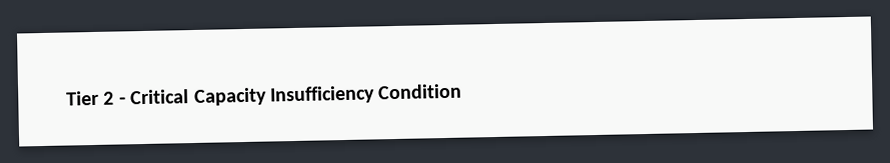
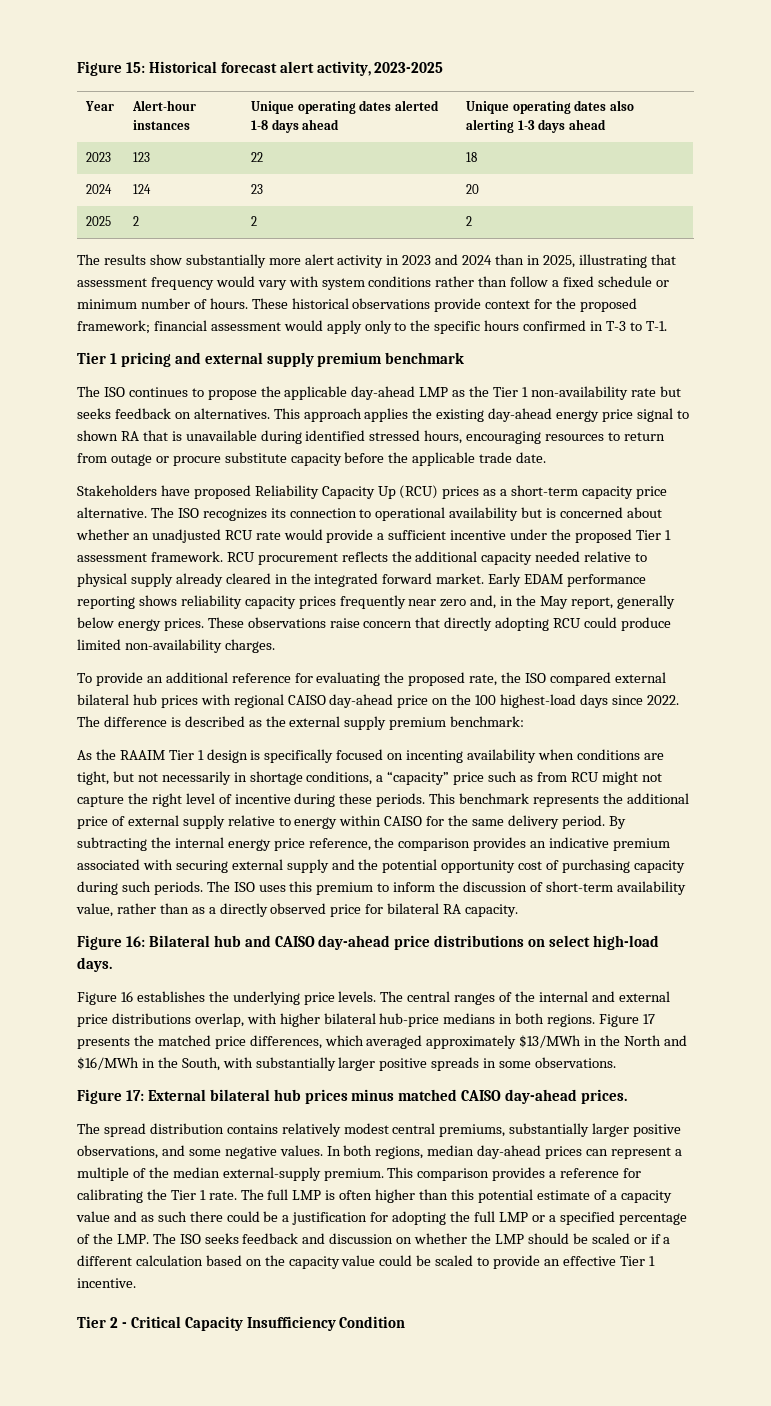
(66, 98) none -> [77,61,444,76] [85,101,115,111] [132,100,197,111] [133,120,191,130] [251,100,439,114] [251,119,340,133] [466,100,634,114] [466,119,606,133] [86,152,112,162] [133,152,151,162] [251,152,264,162] [466,152,478,162] [86,184,113,194] [133,184,152,194] [251,184,264,194] [466,184,480,194] [86,216,112,226] [133,216,140,226] [251,216,258,226] [466,216,473,226] [77,254,676,268] [77,276,669,290] [77,298,638,312] [77,320,667,334] [77,352,465,367] [77,386,681,400] [77,408,689,422] [77,430,665,444] [77,452,547,466] [77,485,667,499] [77,507,662,521] [76,529,671,543] [77,551,648,565] [77,573,647,587] [77,595,675,609] [77,617,671,631] [77,639,275,653] [77,672,666,686] [77,694,679,708] [77,716,525,730] [77,749,664,763] [77,771,662,785] [77,793,689,807] [77,815,626,829] [77,837,671,851] [77,859,685,873] [77,881,686,895] [76,903,519,917] [77,935,660,950] [77,957,112,972] [77,991,670,1005] [77,1013,655,1027] [77,1035,687,1049] [77,1057,617,1071] [77,1089,628,1104] [77,1123,682,1137] [77,1145,682,1159] [77,1167,642,1181] [77,1189,672,1203] [76,1211,687,1225] [77,1233,671,1244] [77,1255,655,1269] [77,1278,136,1288] Figure 15: Historical forecast alert activity, 2023-2025 // Year | Alert-hour instances | Unique operating dates alerted 1-8 days ahead | Unique operating dates also alerting 1-3 days ahead // 2023 | 123 | 22 | 18 // 2024 | 124 | 23 | 20 // 2025 | 2 | 2 | 2 // The results show substantially more alert activity in 2023 and 2024 than in 2025, illustrating that assessment frequency would vary with system conditions rather than follow a fixed schedule or minimum number of hours. These historical observations provide context for the proposed framework; financial assessment would apply only to the specific hours confirmed in T-3 to T-1. // Tier 1 pricing and external supply premium benchmark // The ISO continues to propose the applicable day-ahead LMP as the Tier 1 non-availability rate but seeks feedback on alternatives. This approach applies the existing day-ahead energy price signal to shown RA that is unavailable during identified stressed hours, encouraging resources to return from outage or procure substitute capacity before the applicable trade date. // Stakeholders have proposed Reliability Capacity Up (RCU) prices as a short-term capacity price alternative. The ISO recognizes its connection to operational availability but is concerned about whether an unadjusted RCU rate would provide a sufficient incentive under the proposed Tier 1 assessment framework. RCU procurement reflects the additional capacity needed relative to physical supply already cleared in the integrated forward market. Early EDAM performance reporting shows reliability capacity prices frequently near zero and, in the May report, generally below energy prices. These observations raise concern that directly adopting RCU could produce limited non-availability charges. // To provide an additional reference for evaluating the proposed rate, the ISO compared external bilateral hub prices with regional CAISO day-ahead price on the 100 highest-load days since 2022. The difference is described as the external supply premium benchmark: // As the RAAIM Tier 1 design is specifically focused on incenting availability when conditions are tight, but not necessarily in shortage conditions, a “capacity” price such as from RCU might not capture the right level of incentive during these periods. This benchmark represents the additional price of external supply relative to energy within CAISO for the same delivery period. By subtracting the internal energy price reference, the comparison provides an indicative premium associated with securing external supply and the potential opportunity cost of purchasing capacity during such periods. The ISO uses this premium to inform the discussion of short-term availability value, rather than as a directly observed price for bilateral RA capacity. // Figure 16: Bilateral hub and CAISO day-ahead price distributions on select high-load days. // Figure 16 establishes the underlying price levels. The central ranges of the internal and external price distributions overlap, with higher bilateral hub-price medians in both regions. Figure 17 presents the matched price differences, which averaged approximately $13/MWh in the North and $16/MWh in the South, with substantially larger positive spreads in some observations. // Figure 17: External bilateral hub prices minus matched CAISO day-ahead prices. // The spread distribution contains relatively modest central premiums, substantially larger positive observations, and some negative values. In both regions, median day-ahead prices can represent a multiple of the median external-supply premium. This comparison provides a reference for calibrating the Tier 1 rate. The full LMP is often higher than this potential estimate of a capacity value and as such there could be a justification for adopting the full LMP or a specified percentage of the LMP. The ISO seeks feedback and discussion on whether the LMP should be scaled or if a different calculation based on the capacity value could be scaled to provide an effective Tier 1 incentive. //

